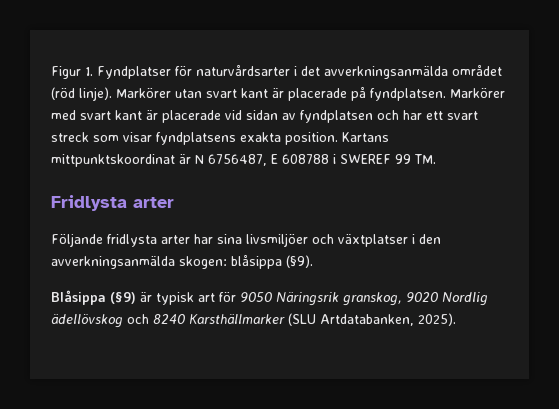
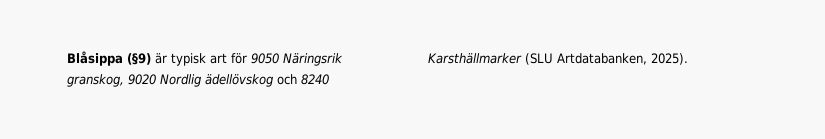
[51,64,502,79] [51,86,505,101] [51,110,478,123] [51,132,389,145] [51,154,436,167] [51,195,174,211] [51,233,441,247] [51,254,313,269] Figur 1. Fyndplatser för naturvårdsarter i det avverkningsanmälda området (röd linje). Markörer utan svart kant är placerade på fyndplatsen. Markörer med svart kant är placerade vid sidan av fyndplatsen och har ett svart streck som visar fyndplatsens exakta position. Kartans mittpunktskoordinat är N 6756487, E 608788 i SWEREF 99 TM. // Fridlysta arter // Följande fridlysta arter har sina livsmiljöer och växtplatser i den avverkningsanmälda skogen: blåsippa (§9). // -> (67, 58) none

